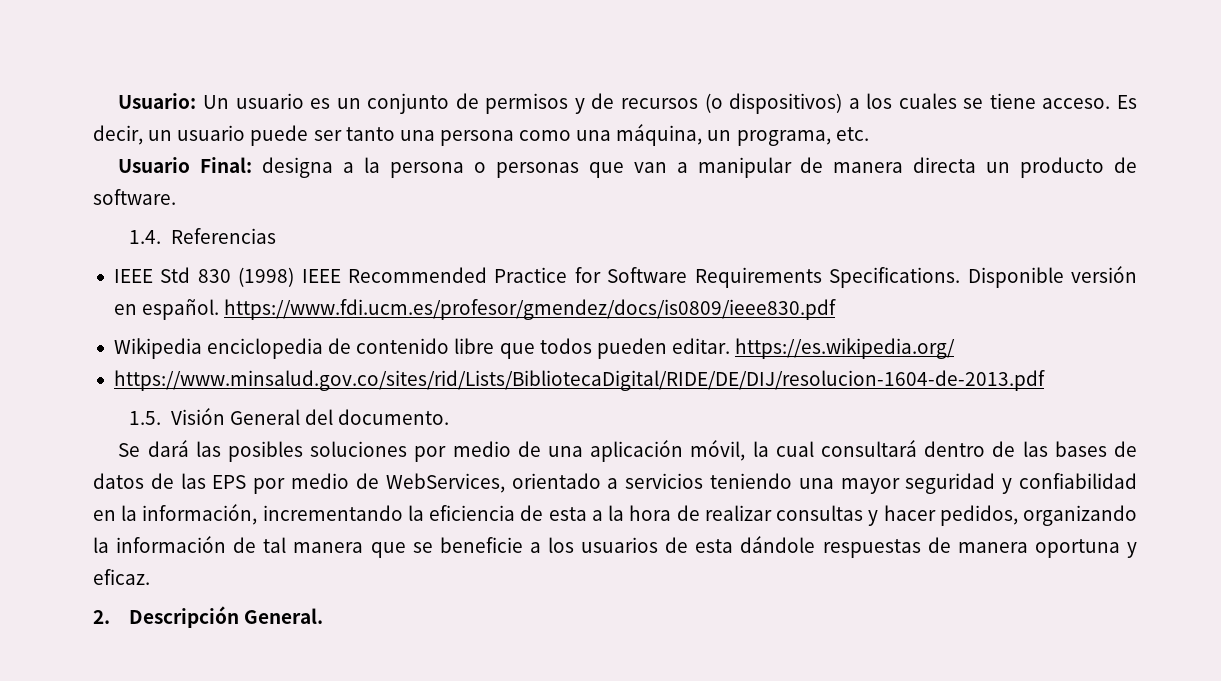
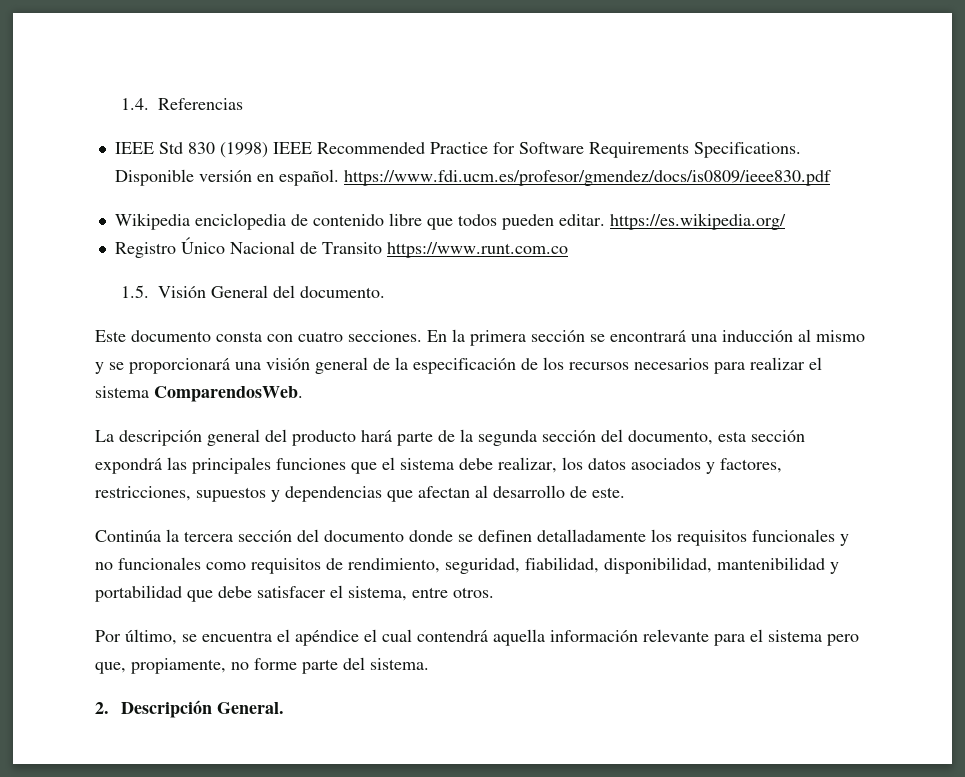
[118,93,1137,114] [93,124,869,146] [118,157,1137,178] [93,189,176,205] Usuario: Un usuario es un conjunto de permisos y de recursos (o dispositivos) a los cuales se tiene acceso. Es decir, un usuario puede ser tanto una persona como una máquina, un programa, etc. // Usuario Final: designa a la persona o personas que van a manipular de manera directa un producto de software. // -> (120, 104) none
[113,370,1045,391] https://www.minsalud.gov.co/sites/rid/Lists/BibliotecaDigital/RIDE/DE/DIJ/resolucion-1604-de-2013.pdf -> [114,237,568,258] Registro Único Nacional de Transito https://www.runt.com.co
[118,440,1137,462] [93,473,1137,494] [93,504,1137,526] [93,536,1137,558] [93,569,150,585] Se dará las posibles soluciones por medio de una aplicación móvil, la cual consultará dentro de las bases de datos de las EPS por medio de WebServices, orientado a servicios teniendo una mayor seguridad y confiabilidad en la información, incrementando la eficiencia de esta a la hora de realizar consultas y hacer pedidos, organizando la información de tal manera que se beneficie a los usuarios de esta dándole respuestas de manera oportuna y eficaz. -> [95,329,865,346] [95,357,822,374] [95,386,303,402] [95,429,805,446] [95,457,782,474] [95,485,625,502] [95,529,849,546] [95,557,839,574] [95,585,494,602] [95,629,859,646] [95,657,429,674] Este documento consta con cuatro secciones. En la primera sección se encontrará una inducción al mismo y se proporcionará una visión general de la especificación de los recursos necesarios para realizar el sistema ComparendosWeb. // La descripción general del producto hará parte de la segunda sección del documento, esta sección expondrá las principales funciones que el sistema debe realizar, los datos asociados y factores, restricciones, supuestos y dependencias que afectan al desarrollo de este. // Continúa la tercera sección del documento donde se definen detalladamente los requisitos funcionales y no funcionales como requisitos de rendimiento, seguridad, fiabilidad, disponibilidad, mantenibilidad y portabilidad que debe satisfacer el sistema, entre otros. // Por último, se encuentra el apéndice el cual contendrá aquella información relevante para el sistema pero que, propiamente, no forme parte del sistema.

